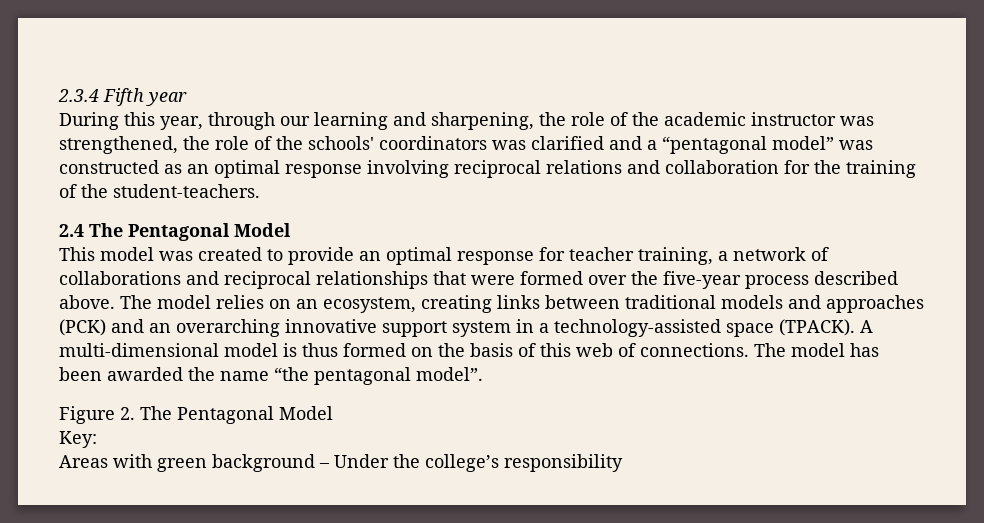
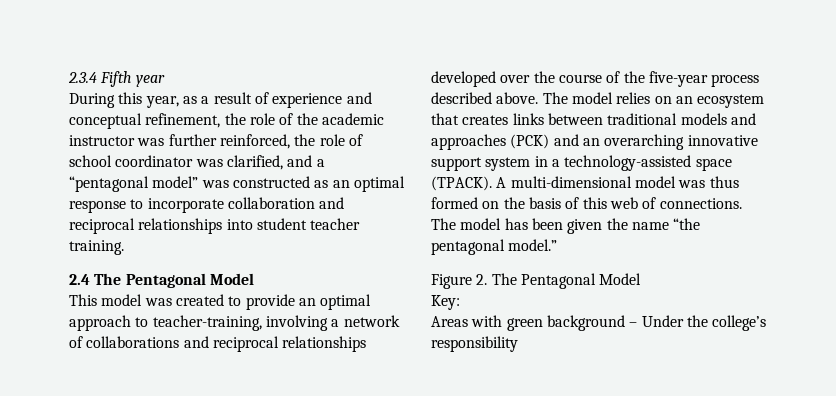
[208,112,534,130] through our learning and sharpening, -> [182,92,372,108] [69,113,221,129] as a result of experience and conceptual refinement,
[59,136,604,154] strengthened, the role of the schools' coordinators was clarified -> [168,134,363,149] [69,155,283,170] further reinforced, the role of school coordinator was clarified,
[367,160,916,178] [59,184,260,198] involving reciprocal relations and collaboration for the training of the student-teachers. -> [130,197,345,213] [69,218,361,234] [69,240,124,255] to incorporate collaboration and reciprocal relationships into student teacher training.
[457,247,713,265] response for teacher training, -> [69,315,328,331] approach to teacher-training, involving
[433,271,627,285] that were formed over -> [431,71,621,87] developed over the course of
[323,295,492,313] ecosystem, creating -> [697,94,765,108] [431,113,509,125] ecosystem that creates
[283,343,297,357] is -> [678,180,706,188] was
[107,367,183,381] awarded -> [567,219,603,234] given
[416,367,483,381] model”. -> [508,239,558,251] model.”

